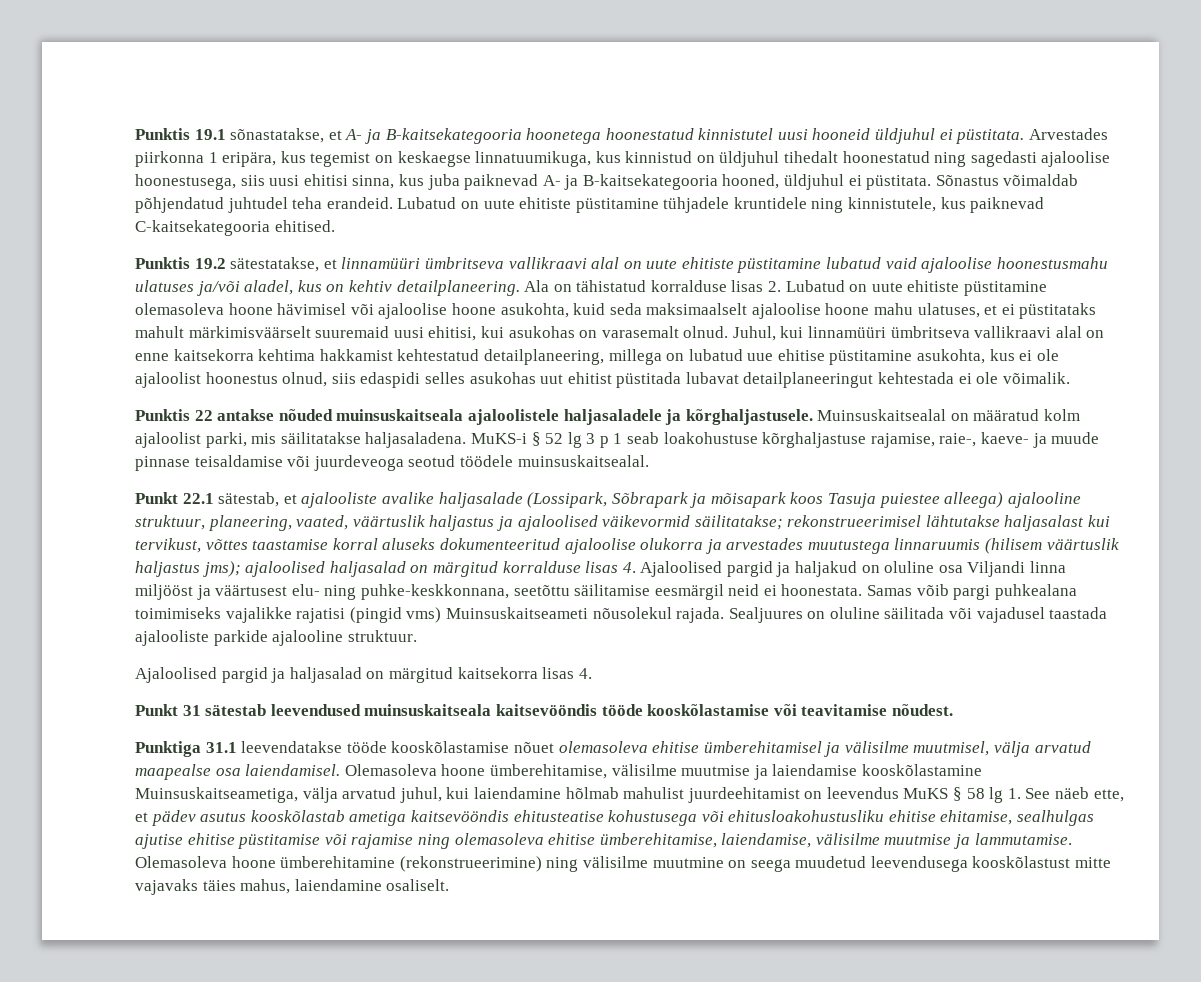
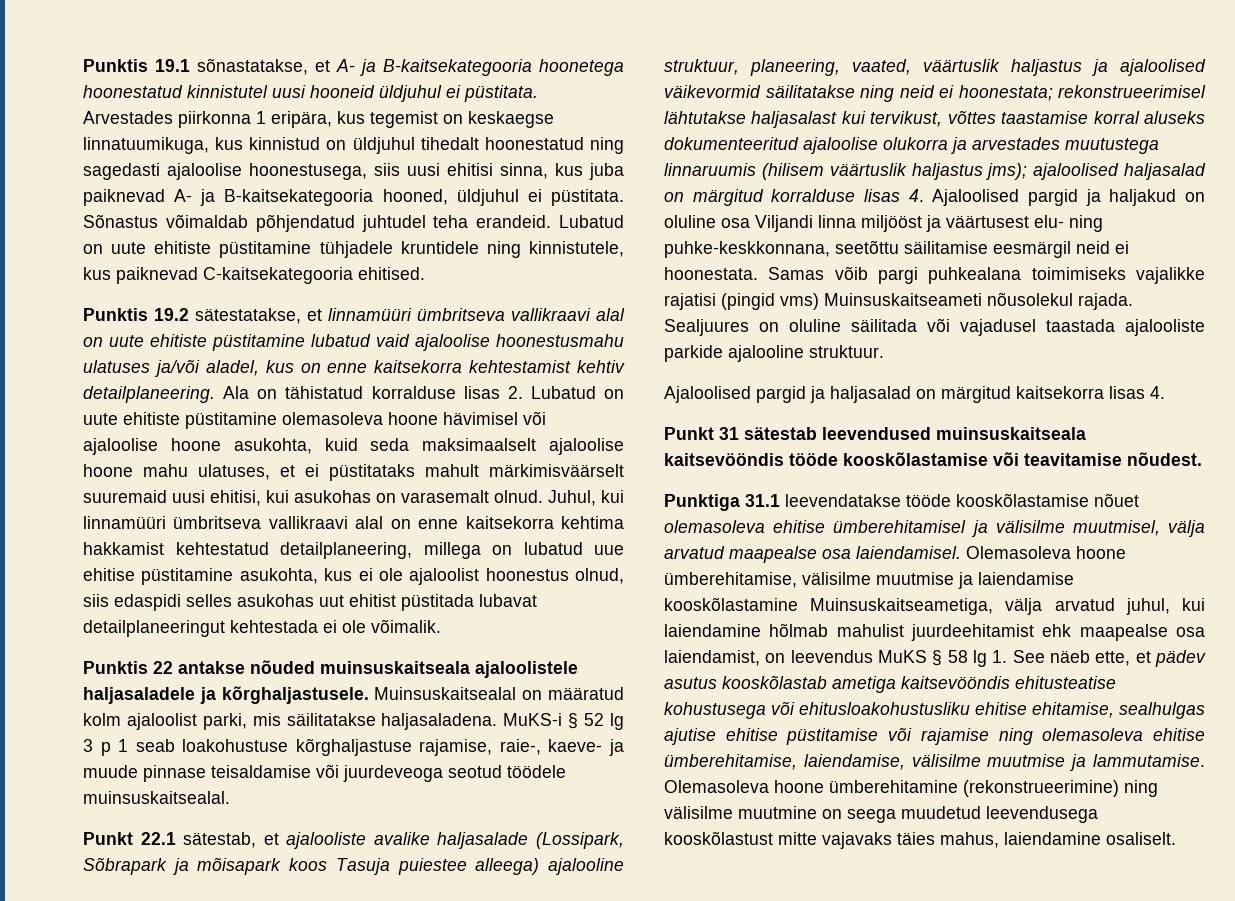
(345, 288) none -> [327,360,572,373] enne kaitsekorra kehtestamist
[694,515,783,530] säilitatakse; -> [765,85,1053,102] säilitatakse ning neid ei hoonestata;
(800, 795) none -> [1042,624,1205,641] [664,650,760,666] ehk maapealse osa laiendamist,

